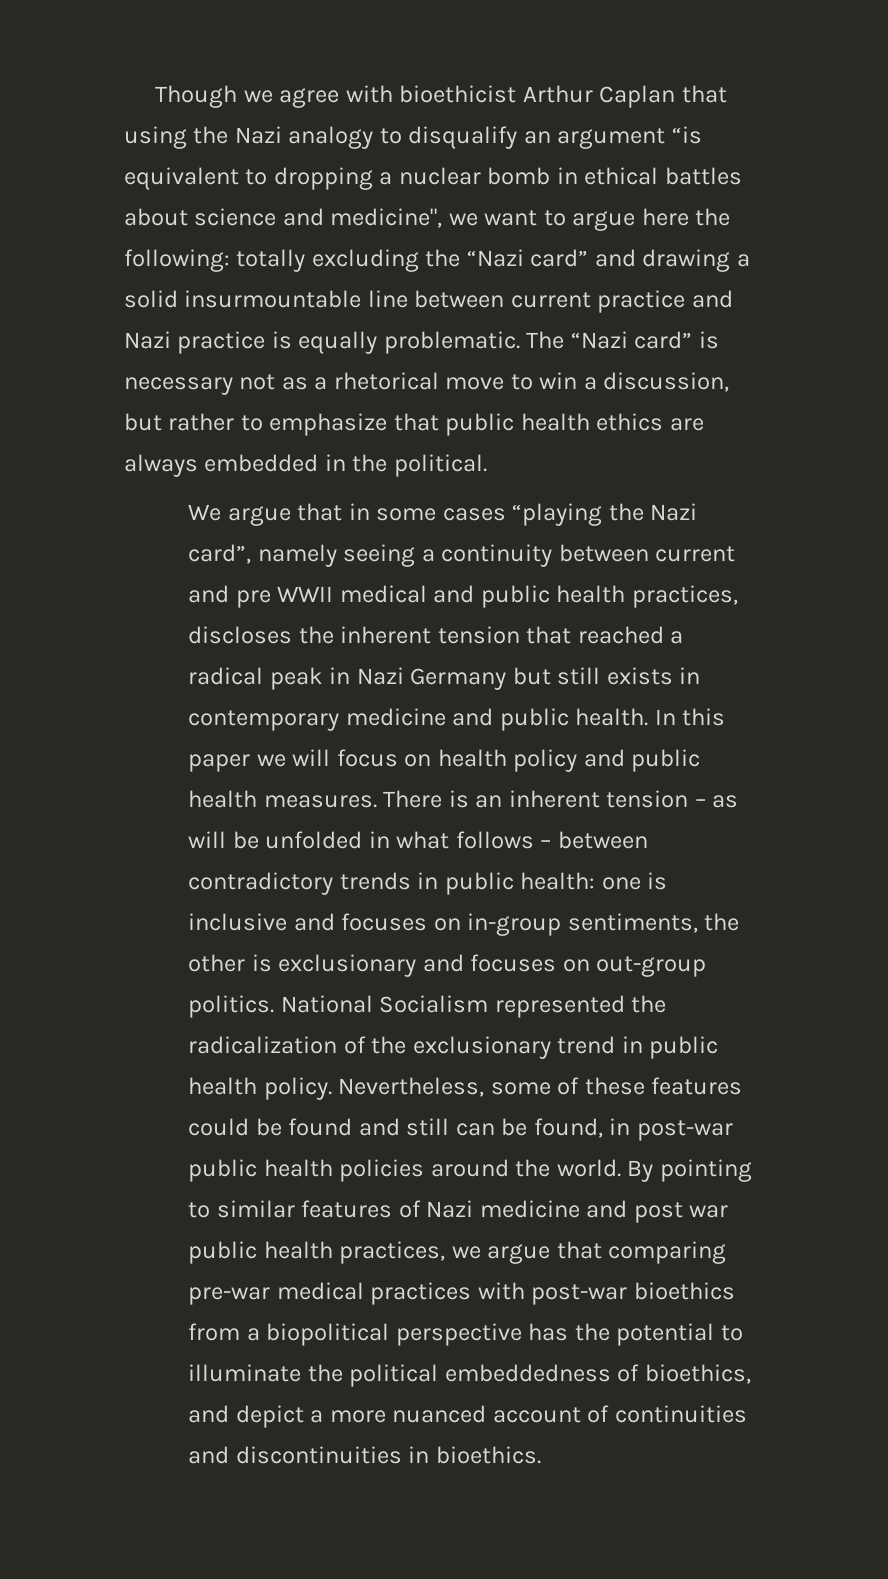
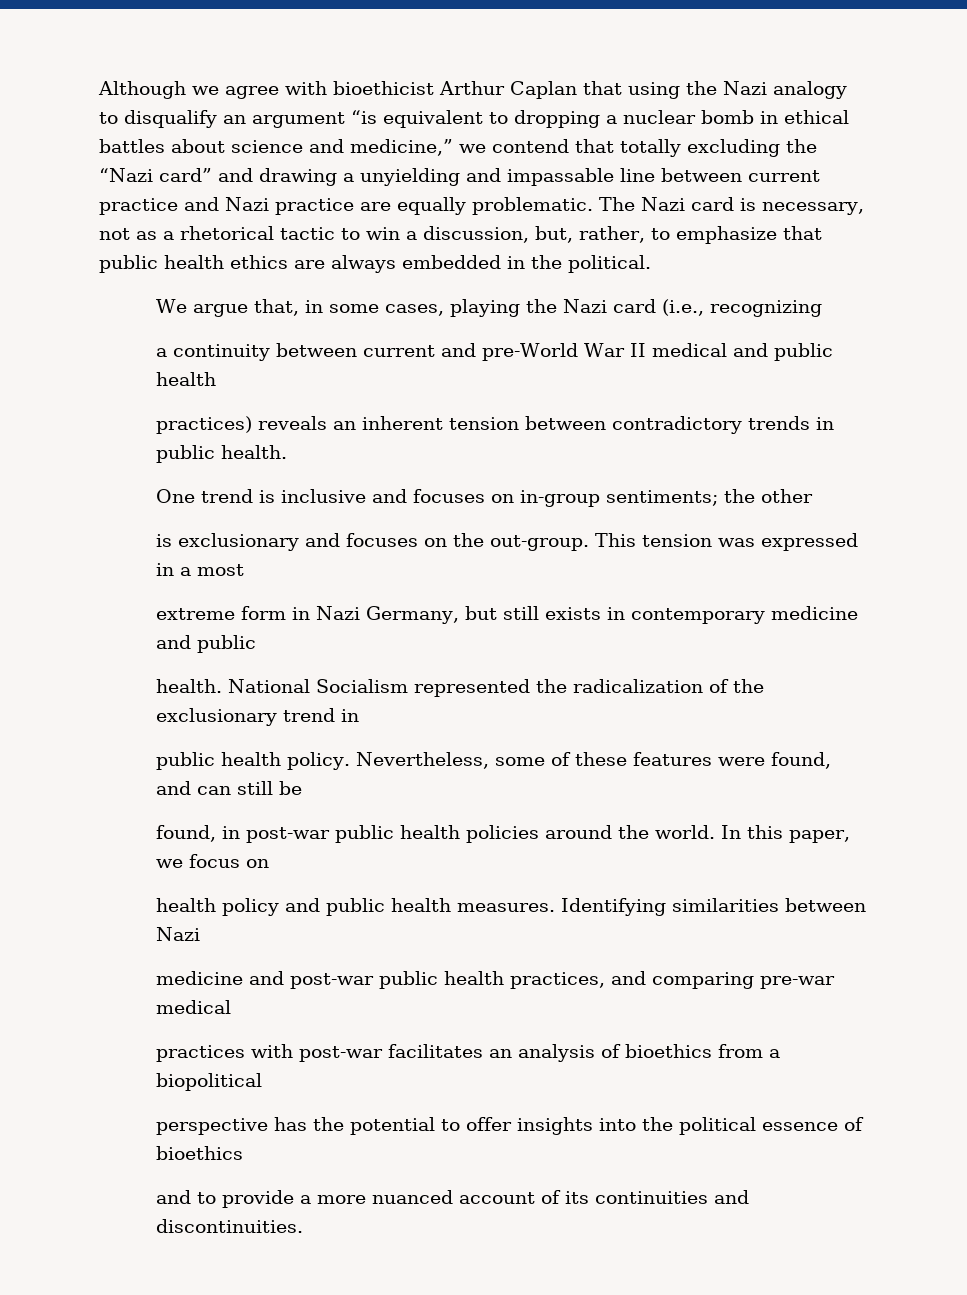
[155,85,238,108] Though -> [98,81,186,99] Although
[330,208,731,231] [124,249,230,272] medicine", we want to argue here the following: -> [350,139,614,156] medicine,” we contend that
[124,290,362,308] solid insurmountable -> [360,168,614,186] unyielding and impassable
[271,331,292,349] is -> [360,202,391,211] are
[570,331,719,349] [124,377,233,395] “Nazi card” is necessary -> [641,197,864,215] Nazi card is necessary,
[445,377,505,390] move -> [280,227,335,240] tactic
[124,413,235,431] but rather -> [535,226,645,243] but, rather,
[297,503,343,521] that -> [253,299,299,316] that,
[442,503,698,526] [188,544,416,567] cases “playing the Nazi card”, namely seeing -> [384,299,822,317] cases, playing the Nazi card (i.e., recognizing //
[235,586,334,608] pre WWII -> [481,343,646,361] pre-World War II
[631,585,738,608] [188,626,684,644] [188,667,323,690] practices, discloses the inherent tension that reached a radical peak -> [155,416,834,434] [155,445,287,463] [155,489,813,507] [155,533,858,551] [155,563,244,576] [155,606,286,620] // practices) reveals an inherent tension between contradictory trends in public health. // One trend is inclusive and focuses on in-group sentiments; the other // is exclusionary and focuses on the out-group. This tension was expressed in a most // extreme form
[410,668,507,690] Germany -> [365,606,459,624] Germany,
[575,708,726,726] [188,749,701,772] [188,790,739,808] [188,831,648,849] [188,872,668,895] [188,913,740,936] [188,954,707,977] [188,995,275,1018] health. In this paper we will focus on health policy and public health measures. There is an inherent tension – as will be unfolded in what follows – between contradictory trends in public health: one is inclusive and focuses on in-group sentiments, the other is exclusionary and focuses on out-group politics. -> [155,679,222,693] // health.
(643, 1044) none -> (359, 715) //
[188,1118,528,1136] could be found and still can be -> [717,752,831,769] [155,781,302,795] were found, and can still be //
[627,1159,752,1182] [188,1200,729,1223] [188,1241,602,1264] By pointing to similar features of Nazi medicine and post war public health practices, we argue that -> [720,825,850,843] [155,854,269,868] [155,898,866,916] [155,927,200,941] [155,971,646,989] In this paper, we focus on // health policy and public health measures. Identifying similarities between Nazi // medicine and post-war public health practices, and
(364, 1291) none -> (231, 1007) //
(628, 1294) none -> [387,1044,621,1062] facilitates an analysis of
(390, 1334) none -> (262, 1082) //
[188,1364,751,1387] [188,1405,304,1428] illuminate the political embeddedness of bioethics, and depict -> [465,1117,864,1135] [155,1146,243,1160] [155,1190,294,1208] offer insights into the political essence of bioethics // and to provide
(610, 1414) none -> [564,1191,589,1204] its
[235,1446,541,1464] discontinuities in bioethics. -> [155,1219,303,1233] discontinuities.

